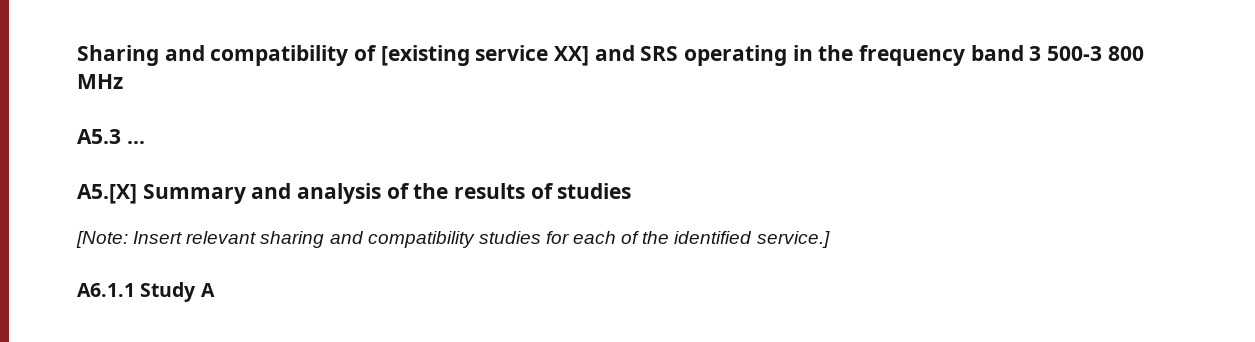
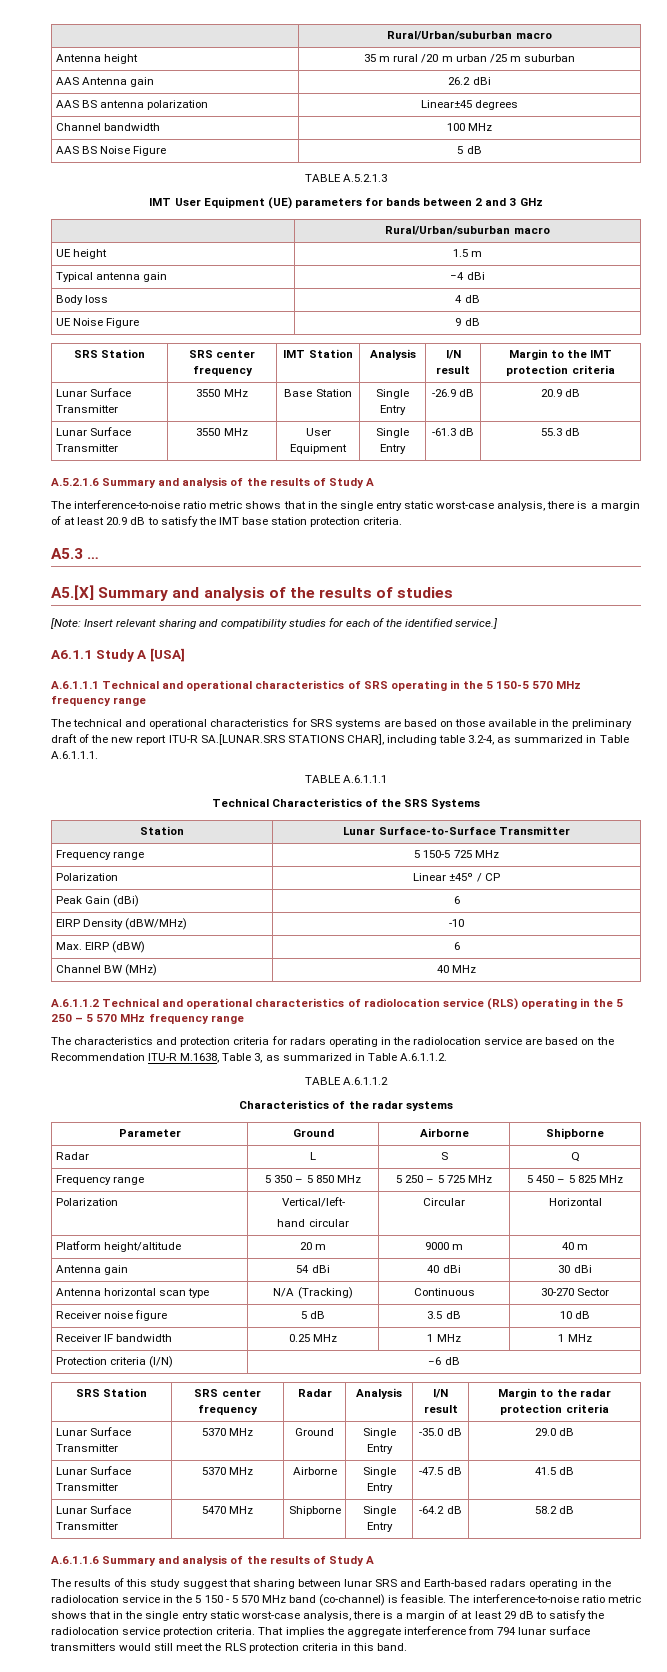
[77,45,1144,66] [77,74,123,89] Sharing and compatibility of [existing service XX] and SRS operating in the frequency band 3 500-3 800 MHz -> [387,31,552,40] [55,54,138,64] [364,54,575,63] [55,77,155,87] [448,77,491,85] [55,100,209,110] [420,100,519,110] [55,123,160,131] [446,123,493,131] [55,146,167,156] [457,146,482,154] [304,174,388,182] [149,197,543,209] [385,226,550,235] [55,249,107,259] [452,249,483,257] [55,272,168,282] [450,272,485,280] [55,295,108,305] [455,295,480,303] [55,318,140,328] [455,318,480,326] [73,349,146,358] [188,350,256,358] [192,366,253,376] [283,349,353,358] [369,349,416,360] [445,350,461,359] [436,366,470,374] [508,349,613,360] [506,365,615,376] [55,388,131,397] [55,405,118,413] [196,389,248,397] [284,389,352,397] [376,389,409,399] [380,405,406,415] [431,389,475,397] [540,389,581,397] [55,427,131,436] [55,444,118,452] [196,428,248,436] [305,428,331,436] [290,444,347,454] [376,428,409,438] [380,444,406,454] [431,428,475,436] [540,428,581,436] [51,477,374,488] [51,500,640,511] [51,516,403,527] | Rural/Urban/suburban macro // Antenna height | 35 m rural /20 m urban /25 m suburban // AAS Antenna gain | 26.2 dBi // AAS BS antenna polarization | Linear±45 degrees // Channel bandwidth | 100 MHz // AAS BS Noise Figure | 5 dB // TABLE A.5.2.1.3 // IMT User Equipment (UE) parameters for bands between 2 and 3 GHz // | Rural/Urban/suburban macro // UE height | 1.5 m // Typical antenna gain | −4 dBi // Body loss | 4 dB // UE Noise Figure | 9 dB // SRS Station | SRS center frequency | IMT Station | Analysis | I/N result | Margin to the IMT protection criteria // Lunar Surface Transmitter | 3550 MHz | Base Station | Single Entry | -26.9 dB | 20.9 dB // Lunar Surface Transmitter | 3550 MHz | User Equipment | Single Entry | -61.3 dB | 55.3 dB // A.5.2.1.6 Summary and analysis of the results of Study A // The interference-to-noise ratio metric shows that in the single entry static worst-case analysis, there is a margin of at least 20.9 dB to satisfy the IMT base station protection criteria.
(215, 290) none -> [149,648,185,662] [51,680,582,691] [51,696,147,706] [51,718,632,729] [51,734,629,745] [51,751,98,759] [304,775,388,783] [211,798,481,809] [140,826,184,835] [343,826,570,835] [55,850,144,860] [414,850,499,858] [55,873,118,881] [413,873,500,882] [55,895,140,907] [453,896,460,904] [55,918,188,930] [449,919,464,927] [55,941,146,953] [453,942,460,950] [55,964,158,976] [436,965,477,973] [51,998,624,1010] [51,1014,244,1024] [51,1036,614,1047] [51,1053,447,1063] [304,1077,389,1085] [239,1100,453,1111] [118,1129,181,1137] [292,1129,334,1137] [419,1128,469,1137] [546,1128,604,1139] [55,1152,89,1160] [310,1152,316,1160] [440,1152,448,1160] [570,1152,580,1162] [55,1175,144,1185] [265,1175,361,1183] [396,1175,492,1183] [527,1175,623,1183] [55,1198,118,1206] [281,1197,345,1207] [277,1219,349,1227] [423,1198,465,1206] [548,1198,602,1206] [55,1241,181,1252] [299,1242,327,1250] [424,1242,464,1250] [561,1242,589,1250] [55,1265,128,1275] [296,1265,330,1273] [427,1265,461,1273] [558,1265,592,1273] [55,1288,210,1298] [273,1287,353,1299] [413,1288,475,1296] [540,1288,610,1296] [55,1310,168,1321] [300,1311,326,1319] [427,1311,461,1319] [559,1311,591,1319] [55,1334,173,1342] [288,1334,338,1342] [427,1334,461,1342] [558,1334,592,1342] [55,1356,174,1368] [428,1357,460,1365] [75,1388,148,1397] [194,1389,261,1397] [198,1405,258,1415] [297,1389,332,1397] [356,1388,402,1399] [433,1389,448,1398] [423,1405,458,1413] [498,1388,611,1399] [500,1404,609,1415] [55,1427,131,1436] [55,1444,118,1452] [201,1428,254,1436] [295,1428,334,1436] [362,1428,396,1438] [366,1444,393,1454] [419,1428,462,1436] [534,1428,575,1436] [55,1466,131,1475] [55,1483,118,1491] [201,1467,254,1475] [292,1467,337,1475] [362,1467,396,1477] [366,1483,393,1493] [419,1467,462,1475] [534,1467,575,1475] [55,1505,131,1514] [55,1522,118,1530] [201,1506,254,1514] [288,1506,341,1516] [362,1506,396,1516] [366,1522,393,1532] [419,1506,462,1514] [534,1506,575,1514] [51,1555,374,1566] [51,1578,611,1589] [51,1594,641,1606] [51,1610,605,1621] [51,1626,591,1637] [50,1643,408,1653] [USA] // A.6.1.1.1 Technical and operational characteristics of SRS operating in the 5 150-5 570 MHz frequency range // The technical and operational characteristics for SRS systems are based on those available in the preliminary draft of the new report ITU-R SA.[LUNAR.SRS STATIONS CHAR], including table 3.2-4, as summarized in Table A.6.1.1.1. // TABLE A.6.1.1.1 // Technical Characteristics of the SRS Systems // Station | Lunar Surface-to-Surface Transmitter // Frequency range | 5 150-5 725 MHz // Polarization | Linear ±45º / CP // Peak Gain (dBi) | 6 // EIRP Density (dBW/MHz) | -10 // Max. EIRP (dBW) | 6 // Channel BW (MHz) | 40 MHz // A.6.1.1.2 Technical and operational characteristics of radiolocation service (RLS) operating in the 5 250 – 5 570 MHz frequency range // The characteristics and protection criteria for radars operating in the radiolocation service are based on the Recommendation ITU-R M.1638, Table 3, as summarized in Table A.6.1.1.2. // TABLE A.6.1.1.2 // Characteristics of the radar systems // Parameter | Ground | Airborne | Shipborne // Radar | L | S | Q // Frequency range | 5 350 – 5 850 MHz | 5 250 – 5 725 MHz | 5 450 – 5 825 MHz // Polarization | Vertical/left- // hand circular | Circular | Horizontal // Platform height/altitude | 20 m | 9000 m | 40 m // Antenna gain | 54 dBi | 40 dBi | 30 dBi // Antenna horizontal scan type | N/A (Tracking) | Continuous | 30-270 Sector // Receiver noise figure | 5 dB | 3.5 dB | 10 dB // Receiver IF bandwidth | 0.25 MHz | 1 MHz | 1 MHz // Protection criteria (I/N) | ‒6 dB // SRS Station | SRS center frequency | Radar | Analysis | I/N result | Margin to the radar protection criteria // Lunar Surface Transmitter | 5370 MHz | Ground | Single Entry | -35.0 dB | 29.0 dB // Lunar Surface Transmitter | 5370 MHz | Airborne | Single Entry | -47.5 dB | 41.5 dB // Lunar Surface Transmitter | 5470 MHz | Shipborne | Single Entry | -64.2 dB | 58.2 dB // A.6.1.1.6 Summary and analysis of the results of Study A // The results of this study suggest that sharing between lunar SRS and Earth-based radars operating in the radiolocation service in the 5 150 - 5 570 MHz band (co-channel) is feasible. The interference-to-noise ratio metric shows that in the single entry static worst-case analysis, there is a margin of at least 29 dB to satisfy the radiolocation service protection criteria. That implies the aggregate interference from 794 lunar surface transmitters would still meet the RLS protection criteria in this band.

